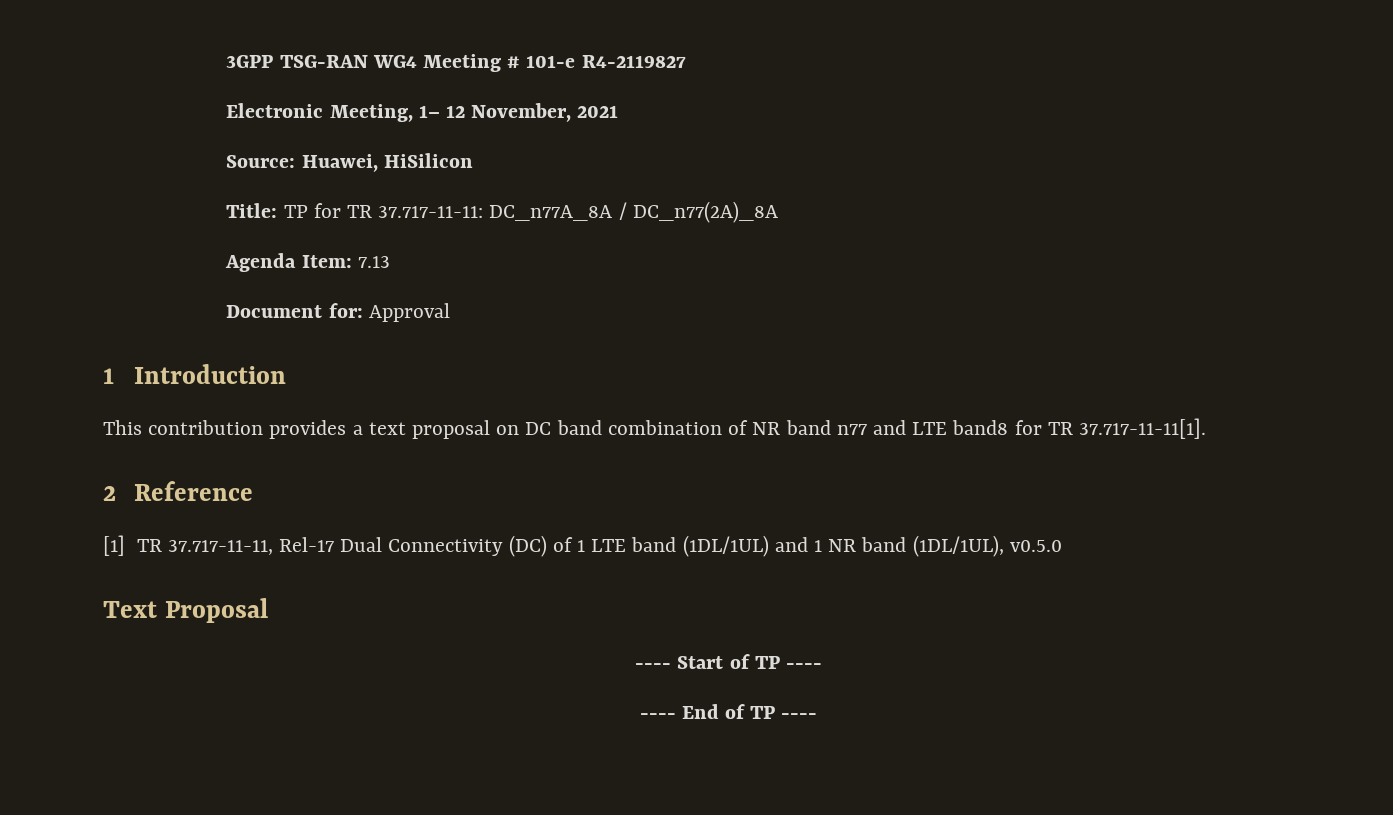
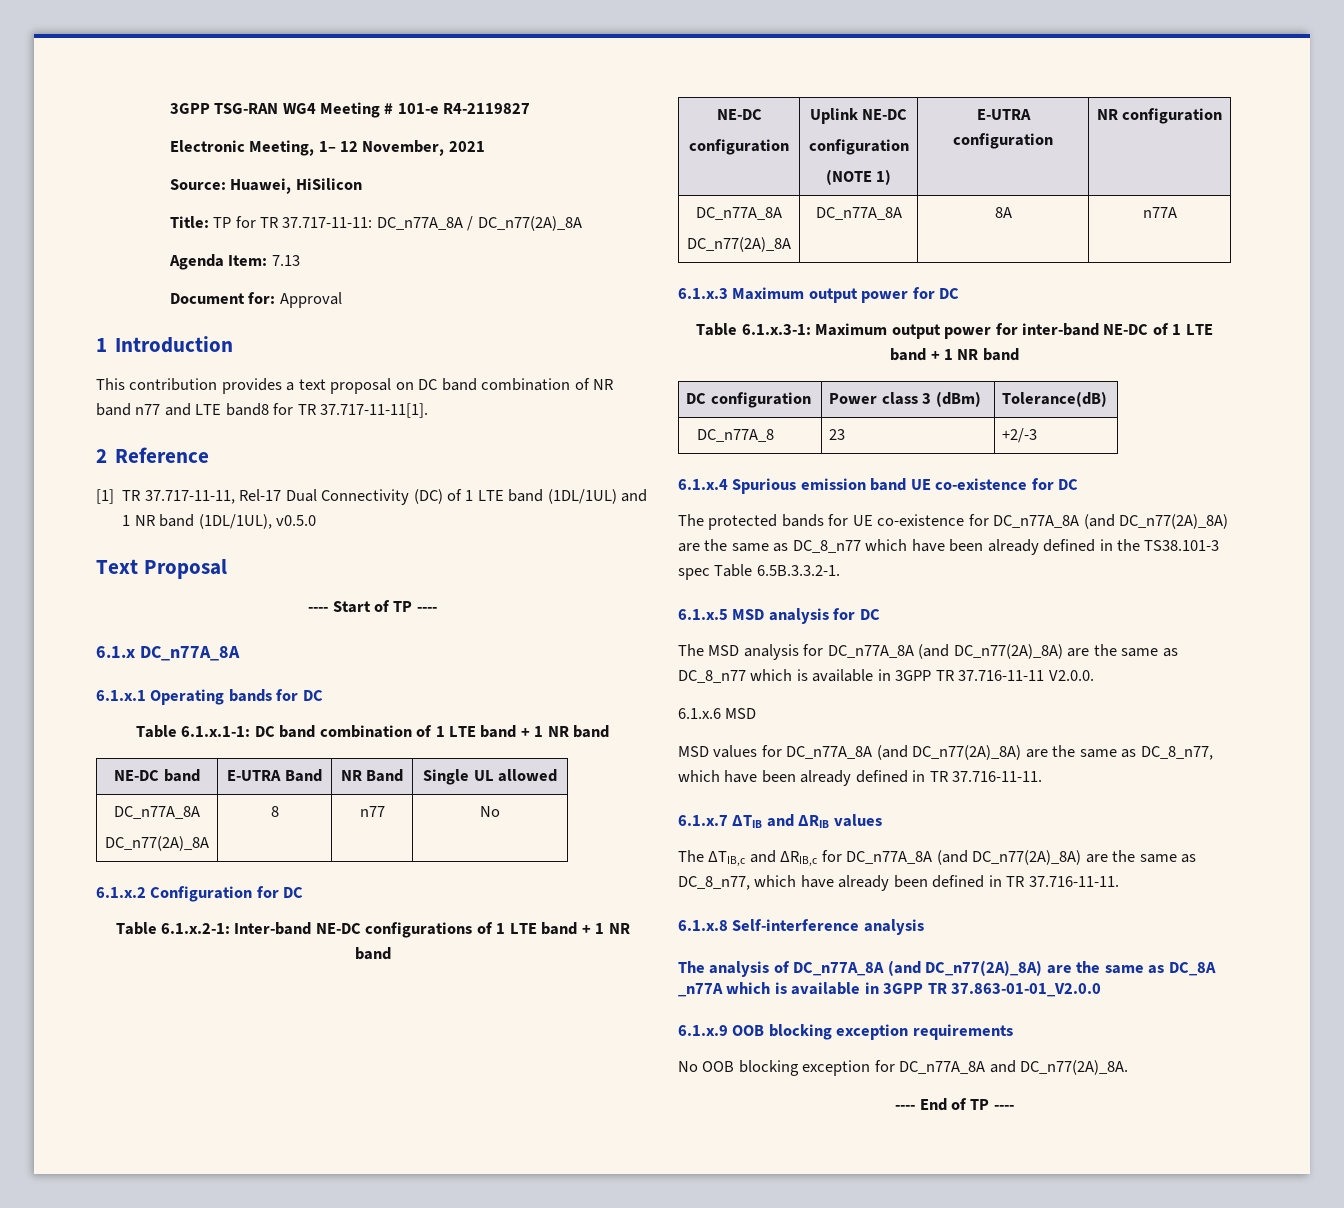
(822, 666) none -> [96,646,240,661] [96,689,323,705] [135,725,610,738] [114,769,200,782] [227,769,322,782] [340,769,404,782] [423,769,557,785] [114,806,200,819] [105,836,209,851] [270,806,279,817] [359,806,385,817] [480,806,500,817] [96,886,304,902] [115,922,630,938] [354,947,391,960] [716,109,762,120] [689,139,789,155] [809,108,908,124] [808,139,909,155] [825,169,892,185] [976,109,1031,120] [953,133,1053,149] [1096,108,1223,124] [696,207,782,220] [687,237,791,252] [815,207,902,220] [994,207,1012,218] [1142,207,1177,218] [678,287,960,303] [696,323,1213,339] [890,348,1019,361] [686,392,811,408] [829,391,981,407] [1002,391,1108,407] [697,429,775,442] [829,429,846,440] [1002,428,1038,443] [678,478,1079,494] [678,514,1229,530] [678,539,1220,555] [678,564,840,580] [678,608,880,624] [678,644,1178,660] [678,669,1094,683] [678,708,757,719] [678,745,1213,760] [678,770,1043,786] [678,814,882,828] [678,850,1197,866] [678,875,1119,891] [678,919,924,935] [678,960,1216,977] [678,982,1102,997] [678,1024,1013,1040] [678,1060,1129,1076] // 6.1.x DC_n77A_8A // 6.1.x.1 Operating bands for DC // Table 6.1.x.1-1: DC band combination of 1 LTE band + 1 NR band // NE-DC band | E-UTRA Band | NR Band | Single UL allowed // DC_n77A_8A // DC_n77(2A)_8A | 8 | n77 | No // 6.1.x.2 Configuration for DC // Table 6.1.x.2-1: Inter-band NE-DC configurations of 1 LTE band + 1 NR band // NE-DC // configuration | Uplink NE-DC // configuration // (NOTE 1) | E-UTRA configuration | NR configuration // DC_n77A_8A // DC_n77(2A)_8A | DC_n77A_8A | 8A | n77A // 6.1.x.3 Maximum output power for DC // Table 6.1.x.3-1: Maximum output power for inter-band NE-DC of 1 LTE band + 1 NR band // DC configuration | Power class 3 (dBm) | Tolerance(dB) // DC_n77A_8 | 23 | +2/-3 // 6.1.x.4 Spurious emission band UE co-existence for DC // The protected bands for UE co-existence for DC_n77A_8A (and DC_n77(2A)_8A) are the same as DC_8_n77 which have been already defined in the TS38.101-3 spec Table 6.5B.3.3.2-1. // 6.1.x.5 MSD analysis for DC // The MSD analysis for DC_n77A_8A (and DC_n77(2A)_8A) are the same as DC_8_n77 which is available in 3GPP TR 37.716-11-11 V2.0.0. // 6.1.x.6 MSD // MSD values for DC_n77A_8A (and DC_n77(2A)_8A) are the same as DC_8_n77, which have been already defined in TR 37.716-11-11. // 6.1.x.7 ∆TIB and ∆RIB values // The ΔTIB,c and ΔRIB,c for DC_n77A_8A (and DC_n77(2A)_8A) are the same as DC_8_n77, which have already been defined in TR 37.716-11-11. // 6.1.x.8 Self-interference analysis // The analysis of DC_n77A_8A (and DC_n77(2A)_8A) are the same as DC_8A _n77A which is available in 3GPP TR 37.863-01-01_V2.0.0 // 6.1.x.9 OOB blocking exception requirements // No OOB blocking exception for DC_n77A_8A and DC_n77(2A)_8A.

